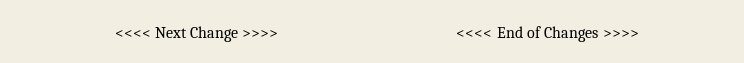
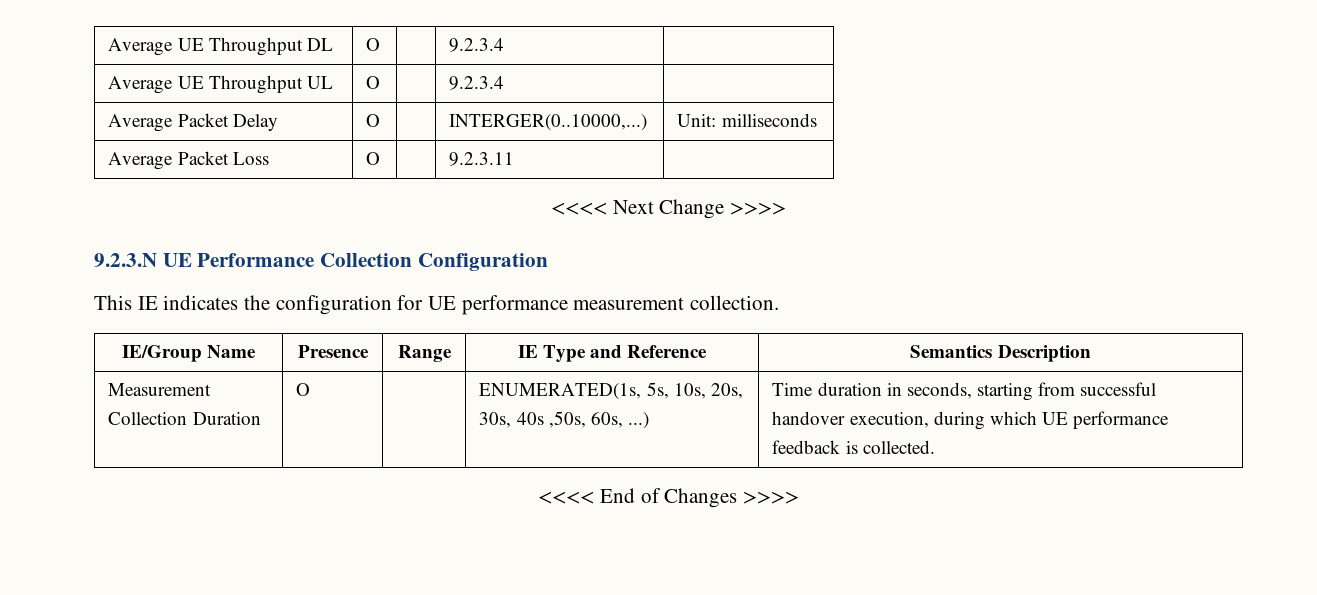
[114,26,279,42] <<<< Next Change >>>> -> [108,37,333,56] [366,38,381,51] [449,38,505,52] [108,75,333,94] [366,76,381,89] [449,76,505,90] [108,113,278,132] [366,114,381,127] [449,114,648,131] [677,113,817,127] [108,151,269,170] [366,152,381,165] [449,152,515,166] [550,199,787,219] [94,253,548,271] [94,295,780,315] [121,345,257,362] [297,345,369,358] [397,345,452,362] [517,345,708,362] [910,345,1091,362] [108,383,212,396] [108,412,261,425] [296,383,311,396] [479,382,743,400] [479,411,649,429] [772,382,1157,401] [772,411,1170,430] [772,440,935,454] Average UE Throughput DL | O | | 9.2.3.4 | // Average UE Throughput UL | O | | 9.2.3.4 | // Average Packet Delay | O | | INTERGER(0..10000,...) | Unit: milliseconds // Average Packet Loss | O | | 9.2.3.11 | // <<<< Next Change >>>> // 9.2.3.N UE Performance Collection Configuration // This IE indicates the configuration for UE performance measurement collection. // IE/Group Name | Presence | Range | IE Type and Reference | Semantics Description // Measurement Collection Duration | O | | ENUMERATED(1s, 5s, 10s, 20s, 30s, 40s ,50s, 60s, ...) | Time duration in seconds, starting from successful handover execution, during which UE performance feedback is collected.

